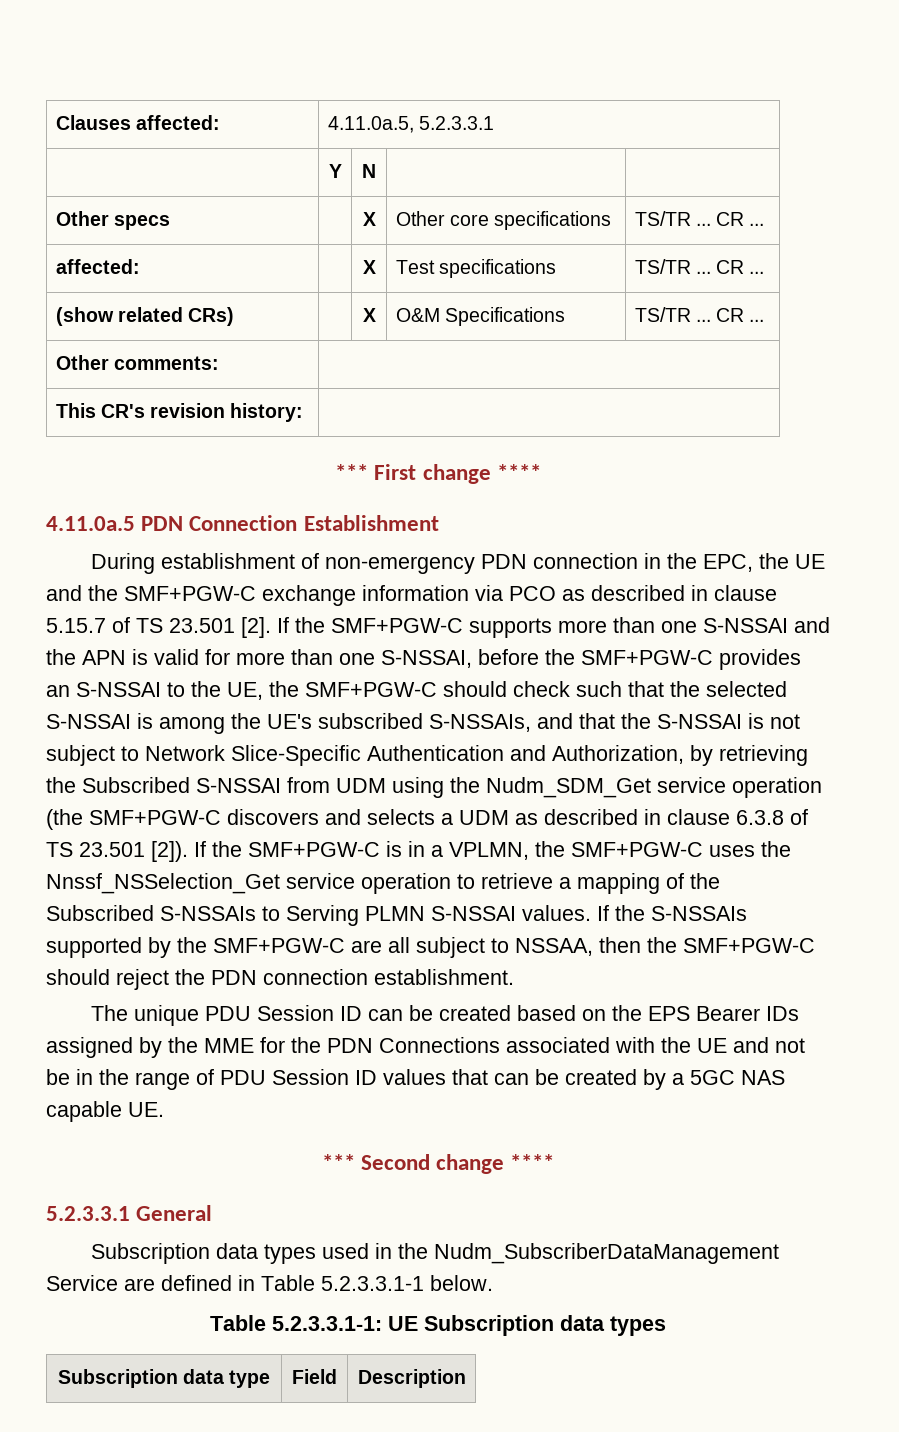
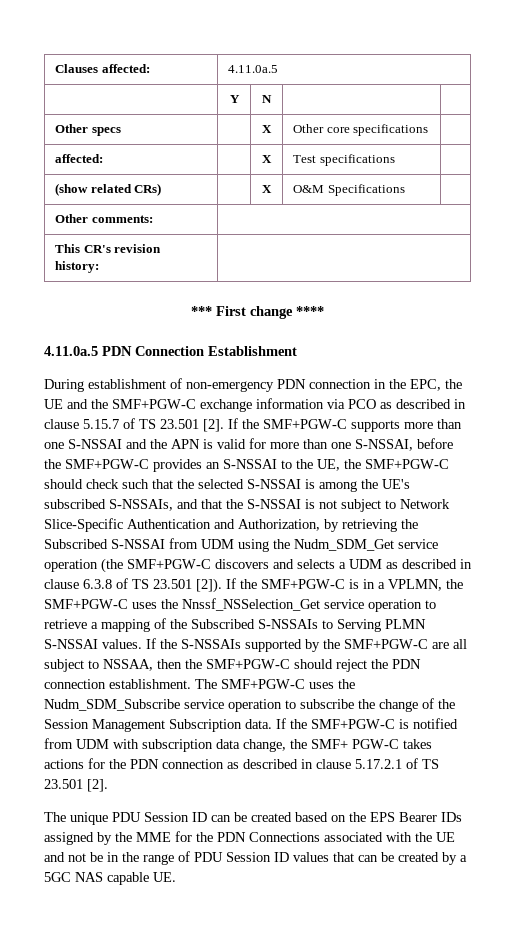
[327,116,494,133] 4.11.0a.5, 5.2.3.3.1 -> [228,65,279,73] 4.11.0a.5
[634,211,765,226] TS/TR ... CR ... -> (429, 130) none
[634,259,765,274] TS/TR ... CR ... -> (395, 160) none
[634,307,765,322] TS/TR ... CR ... -> (405, 190) none
(514, 977) none -> [195,679,355,689] [44,698,455,712] [44,718,458,732] [44,738,432,752] [44,758,439,769] [44,779,108,792] The SMF+PGW-C uses the Nudm_SDM_Subscribe service operation to subscribe the change of the Session Management Subscription data. If the SMF+PGW-C is notified from UDM with subscription data change, the SMF+ PGW-C takes actions for the PDN connection as described in clause 5.17.2.1 of TS 23.501 [2].
[321,1154,555,1174] [46,1205,213,1221] [91,1243,780,1264] [46,1275,493,1291] [210,1315,666,1336] [57,1369,271,1388] [292,1369,337,1384] [357,1369,466,1388] // *** Second change **** // 5.2.3.3.1 General // Subscription data types used in the Nudm_SubscriberDataManagement Service are defined in Table 5.2.3.3.1-1 below. // Table 5.2.3.3.1-1: UE Subscription data types // Subscription data type | Field | Description -> (176, 877) none

